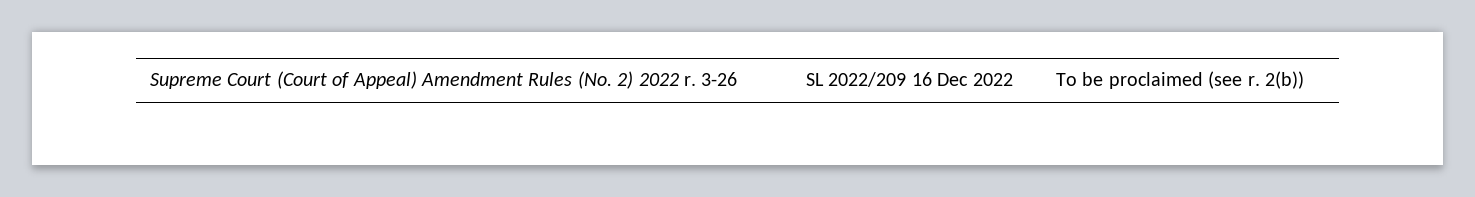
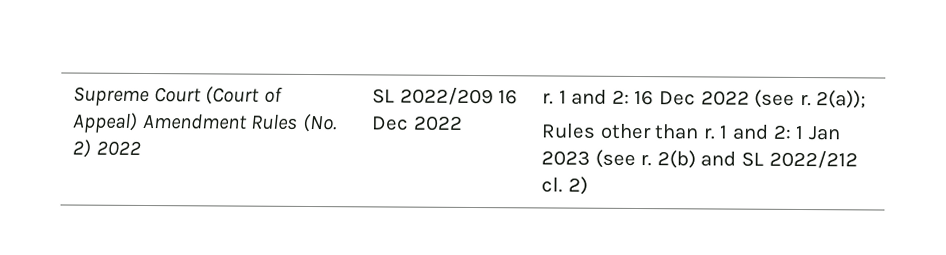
[684,72,738,86] r. 3-26 -> (141, 148) none
[1056,71,1305,89] To be proclaimed (see r. 2(b)) -> [542,89,867,109] [541,123,841,141] [541,149,858,169] [541,176,588,195] r. 1 and 2: 16 Dec 2022 (see r. 2(a)); // Rules other than r. 1 and 2: 1 Jan 2023 (see r. 2(b) and SL 2022/212 cl. 2)

